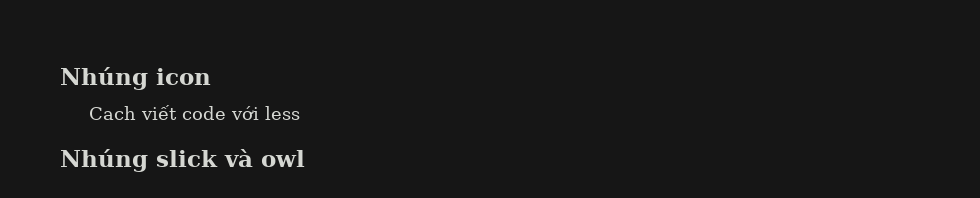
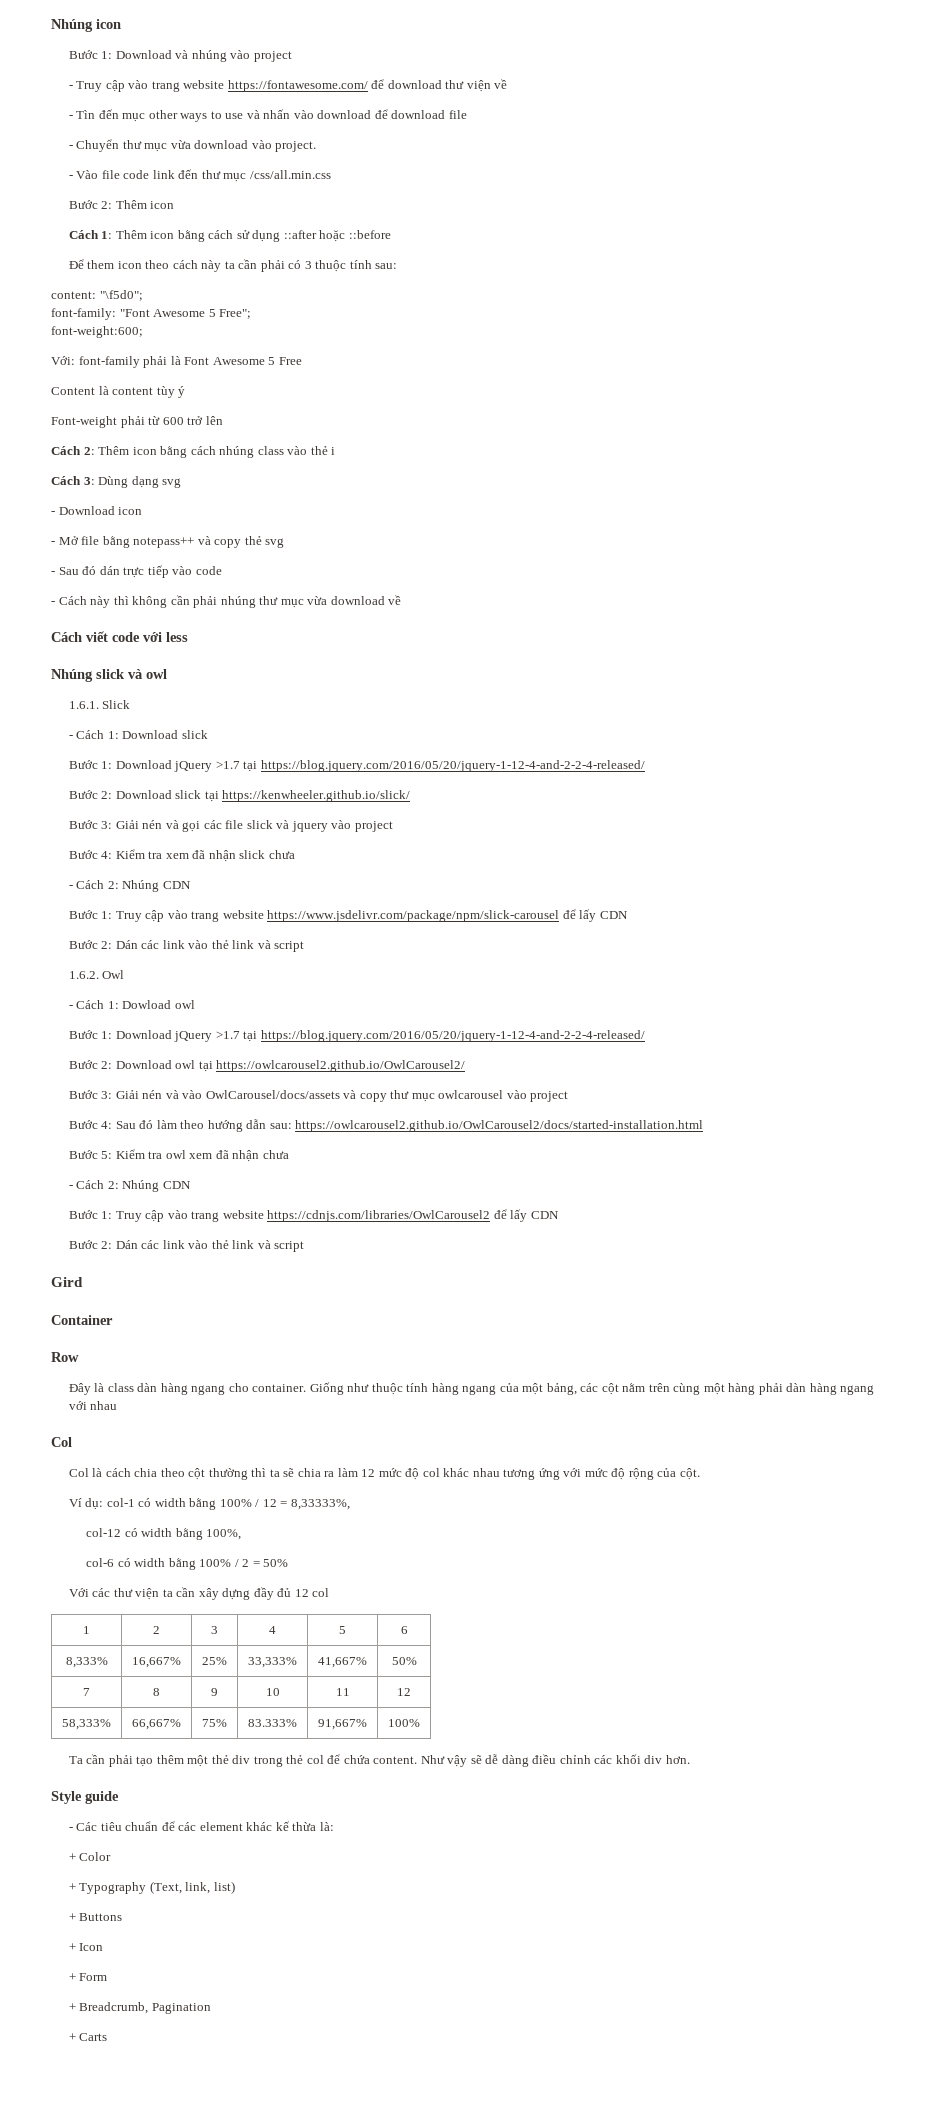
[89,106,137,120] Cach -> [68,50,292,62] [68,79,508,92] [68,109,467,122] [68,139,317,152] [68,169,331,182] [68,200,175,209] [68,230,391,242] [68,259,398,272] [51,290,143,301] [51,308,252,320] [51,326,143,338] [51,356,302,368] [51,386,186,398] [51,416,223,428] [51,446,336,458] [51,476,182,488] [51,506,143,515] [51,536,285,548] [51,565,222,578] [51,595,402,608] [51,632,82,642] Bước 1: Download và nhúng vào project // - Truy cập vào trang website https://fontawesome.com/ để download thư viện về // - Tìn đến mục other ways to use và nhấn vào download để download file // - Chuyển thư mục vừa download vào project. // - Vào file code link đến thư mục /css/all.min.css // Bước 2: Thêm icon // Cách 1: Thêm icon bằng cách sử dụng ::after hoặc ::before // Để them icon theo cách này ta cần phải có 3 thuộc tính sau: // content: "\f5d0"; // font-family: "Font Awesome 5 Free"; // font-weight:600; // Với: font-family phải là Font Awesome 5 Free // Content là content tùy ý // Font-weight phải từ 600 trở lên // Cách 2: Thêm icon bằng cách nhúng class vào thẻ i // Cách 3: Dùng dạng svg // - Download icon // - Mở file bằng notepass++ và copy thẻ svg // - Sau đó dán trực tiếp vào code // - Cách này thì không cần phải nhúng thư mục vừa download về // Cách
(305, 158) none -> [68,700,131,709] [68,730,208,739] [68,760,645,772] [68,790,411,802] [68,820,393,832] [68,849,295,862] [68,880,191,892] [68,909,628,922] [68,940,305,952] [68,970,125,979] [68,1000,195,1009] [68,1030,645,1042] [68,1060,466,1072] [68,1090,569,1102] [68,1119,704,1132] [68,1149,289,1162] [68,1180,191,1192] [68,1209,559,1222] [68,1240,305,1252] [51,1277,83,1287] [51,1315,113,1325] [51,1352,79,1362] [68,1382,875,1395] [68,1401,118,1410] [51,1437,72,1447] [68,1468,700,1480] [68,1498,350,1510] [86,1528,242,1540] [86,1558,289,1570] [68,1587,330,1600] [83,1626,90,1634] [153,1626,160,1634] [211,1626,218,1634] [269,1626,276,1634] [339,1626,346,1634] [400,1626,408,1634] [65,1657,108,1668] [132,1657,181,1668] [202,1657,227,1665] [248,1657,297,1668] [318,1657,367,1668] [391,1657,417,1665] [83,1688,90,1696] [153,1688,160,1696] [211,1688,218,1696] [265,1688,280,1696] [335,1688,350,1696] [397,1688,411,1696] [62,1719,111,1730] [132,1719,181,1730] [202,1719,227,1727] [248,1719,297,1727] [318,1719,367,1730] [388,1719,420,1727] [68,1754,690,1767] [51,1791,119,1804] [68,1821,334,1831] [68,1852,112,1861] [68,1881,235,1894] [68,1913,123,1921] [68,1943,104,1951] [68,1973,108,1981] [68,2002,211,2014] [68,2033,108,2041] // 1.6.1. Slick // - Cách 1: Download slick // Bước 1: Download jQuery >1.7 tại https://blog.jquery.com/2016/05/20/jquery-1-12-4-and-2-2-4-released/ // Bước 2: Download slick tại https://kenwheeler.github.io/slick/ // Bước 3: Giải nén và gọi các file slick và jquery vào project // Bước 4: Kiểm tra xem đã nhận slick chưa // - Cách 2: Nhúng CDN // Bước 1: Truy cập vào trang website https://www.jsdelivr.com/package/npm/slick-carousel để lấy CDN // Bước 2: Dán các link vào thẻ link và script // 1.6.2. Owl // - Cách 1: Dowload owl // Bước 1: Download jQuery >1.7 tại https://blog.jquery.com/2016/05/20/jquery-1-12-4-and-2-2-4-released/ // Bước 2: Download owl tại https://owlcarousel2.github.io/OwlCarousel2/ // Bước 3: Giải nén và vào OwlCarousel/docs/assets và copy thư mục owlcarousel vào project // Bước 4: Sau đó làm theo hướng dẫn sau: https://owlcarousel2.github.io/OwlCarousel2/docs/started-installation.html // Bước 5: Kiểm tra owl xem đã nhận chưa // - Cách 2: Nhúng CDN // Bước 1: Truy cập vào trang website https://cdnjs.com/libraries/OwlCarousel2 để lấy CDN // Bước 2: Dán các link vào thẻ link và script // Gird // Container // Row // Đây là class dàn hàng ngang cho container. Giống như thuộc tính hàng ngang của một bảng, các cột nằm trên cùng một hàng phải dàn hàng ngang với nhau // Col // Col là cách chia theo cột thường thì ta sẽ chia ra làm 12 mức độ col khác nhau tương ứng với mức độ rộng của cột. // Ví dụ: col-1 có width bằng 100% / 12 = 8,33333%, // col-12 có width bằng 100%, // col-6 có width bằng 100% / 2 = 50% // Với các thư viện ta cần xây dựng đầy đủ 12 col // 1 | 2 | 3 | 4 | 5 | 6 // 8,333% | 16,667% | 25% | 33,333% | 41,667% | 50% // 7 | 8 | 9 | 10 | 11 | 12 // 58,333% | 66,667% | 75% | 83.333% | 91,667% | 100% // Ta cần phải tạo thêm một thẻ div trong thẻ col để chứa content. Như vậy sẽ dễ dàng điều chỉnh các khối div hơn. // Style guide // - Các tiêu chuẩn để các element khác kế thừa là: // + Color // + Typography (Text, link, list) // + Buttons // + Icon // + Form // + Breadcrumb, Pagination // + Carts

